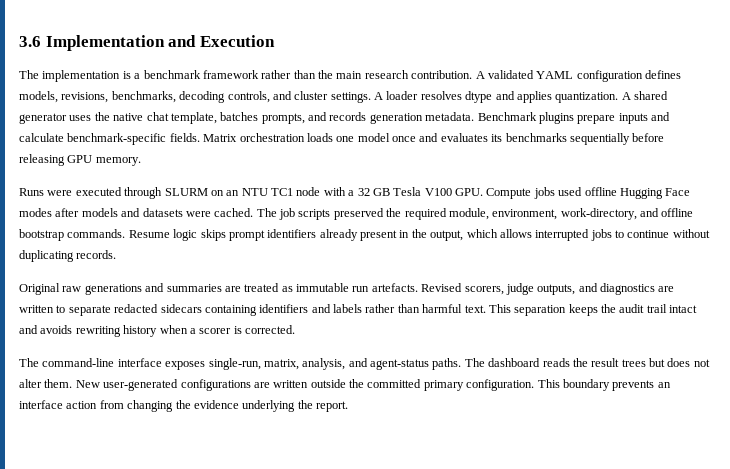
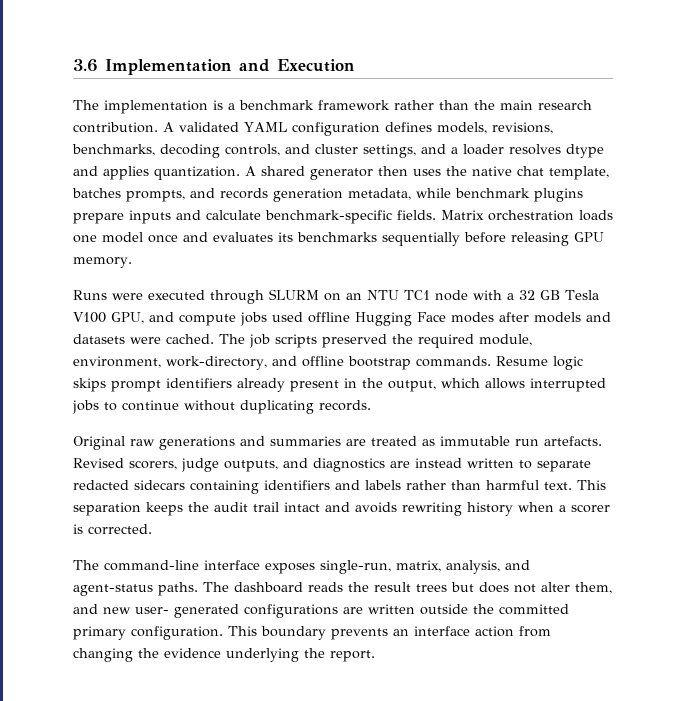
[330,92,383,103] settings. A -> [363,144,458,158] settings, and a
(67, 118) none -> [378,166,408,176] then
[425,112,537,121] metadata. Benchmark -> [348,188,530,200] metadata, while benchmark
[455,188,532,199] GPU. Compute -> [111,312,236,326] GPU, and compute
(675, 289) none -> [415,458,462,468] instead
[44,379,179,391] them. New user-generated -> [575,582,612,594] [73,604,239,618] them, and new user- generated

